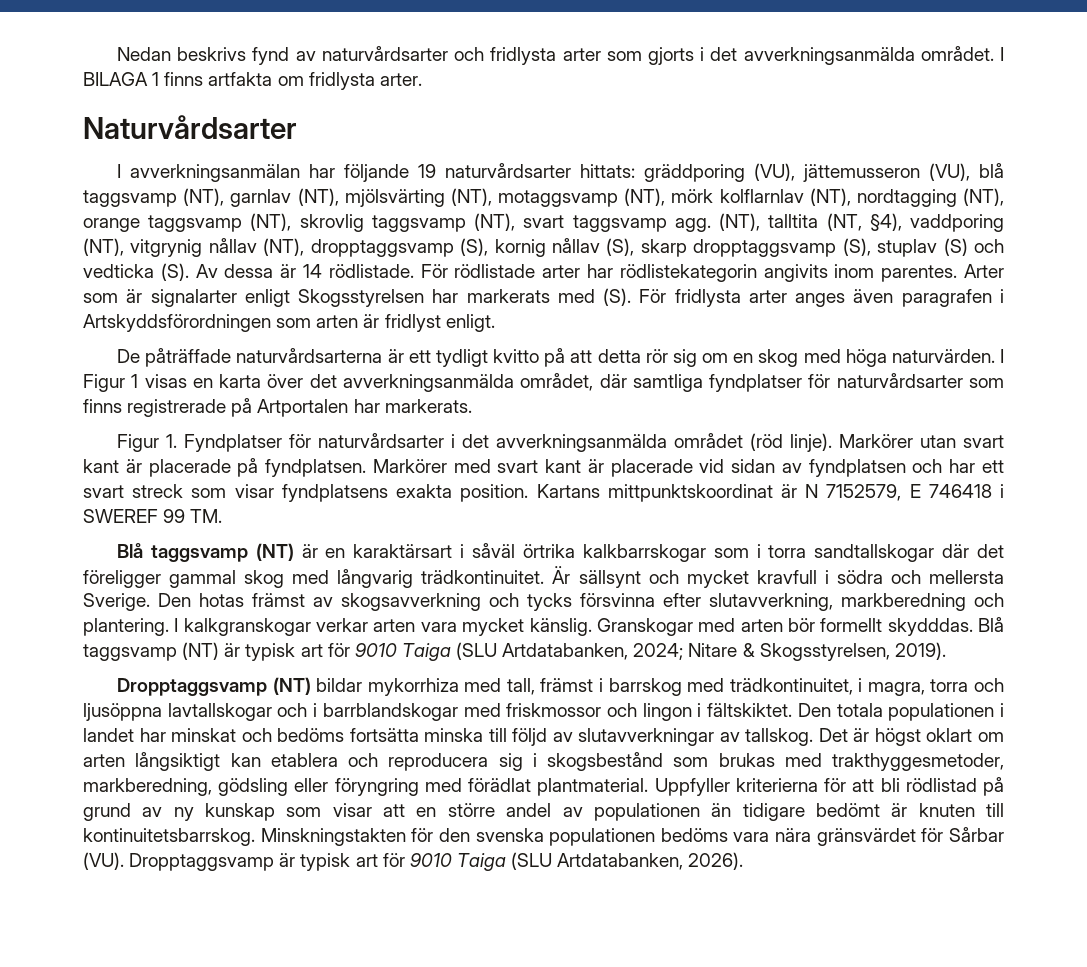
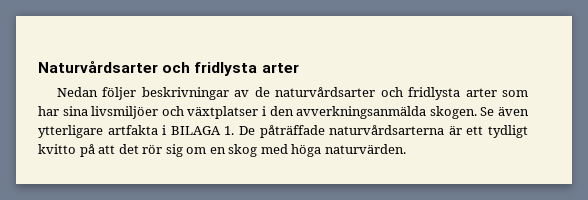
[117,47,316,65] Nedan beskrivs fynd av -> [38,61,299,76] [56,87,270,100] Naturvårdsarter och fridlysta arter // Nedan följer beskrivningar av de
[647,46,1004,65] [83,72,422,90] [83,115,297,139] [117,163,1004,182] [83,188,1004,207] [83,213,1005,232] [83,238,1005,257] [83,263,1004,282] [83,288,1004,307] [83,314,495,332] gjorts i det avverkningsanmälda området. I BILAGA 1 finns artfakta om fridlysta arter. // Naturvårdsarter // I avverkningsanmälan har följande 19 naturvårdsarter hittats: gräddporing (VU), jättemusseron (VU), blå taggsvamp (NT), garnlav (NT), mjölsvärting (NT), motaggsvamp (NT), mörk kolflarnlav (NT), nordtagging (NT), orange taggsvamp (NT), skrovlig taggsvamp (NT), svart taggsvamp agg. (NT), talltita (NT, §4), vaddporing (NT), vitgrynig nållav (NT), dropptaggsvamp (S), kornig nållav (S), skarp dropptaggsvamp (S), stuplav (S) och vedticka (S). Av dessa är 14 rödlistade. För rödlistade arter har rödlistekategorin angivits inom parentes. Arter som är signalarter enligt Skogsstyrelsen har markerats med (S). För fridlysta arter anges även paragrafen i Artskyddsförordningen som arten är fridlyst enligt. // -> [38,106,529,119] [38,125,235,138] har sina livsmiljöer och växtplatser i den avverkningsanmälda skogen. Se även ytterligare artfakta i BILAGA 1.
[597,349,641,363] detta -> [118,144,139,154] det
[1000,349,1005,363] [83,373,1005,392] [83,398,472,417] [117,433,1004,452] [83,458,1004,477] [83,484,1004,502] [83,509,223,523] [117,543,1005,562] [83,566,1004,588] [83,593,1004,611] [83,617,1005,636] [83,642,946,661] [117,677,1004,696] [83,703,1004,721] [83,728,1004,746] [83,752,1004,771] [83,777,1005,796] [83,803,1005,821] [83,827,1004,846] [83,852,744,871] I Figur 1 visas en karta över det avverkningsanmälda området, där samtliga fyndplatser för naturvårdsarter som finns registrerade på Artportalen har markerats. // Figur 1. Fyndplatser för naturvårdsarter i det avverkningsanmälda området (röd linje). Markörer utan svart kant är placerade på fyndplatsen. Markörer med svart kant är placerade vid sidan av fyndplatsen och har ett svart streck som visar fyndplatsens exakta position. Kartans mittpunktskoordinat är N 7152579, E 746418 i SWEREF 99 TM. // Blå taggsvamp (NT) är en karaktärsart i såväl örtrika kalkbarrskogar som i torra sandtallskogar där det föreligger gammal skog med långvarig trädkontinuitet. Är sällsynt och mycket kravfull i södra och mellersta Sverige. Den hotas främst av skogsavverkning och tycks försvinna efter slutavverkning, markberedning och plantering. I kalkgranskogar verkar arten vara mycket känslig. Granskogar med arten bör formellt skydddas. Blå taggsvamp (NT) är typisk art för 9010 Taiga (SLU Artdatabanken, 2024; Nitare & Skogsstyrelsen, 2019). // Dropptaggsvamp (NT) bildar mykorrhiza med tall, främst i barrskog med trädkontinuitet, i magra, torra och ljusöppna lavtallskogar och i barrblandskogar med friskmossor och lingon i fältskiktet. Den totala populationen i landet har minskat och bedöms fortsätta minska till följd av slutavverkningar av tallskog. Det är högst oklart om arten långsiktigt kan etablera och reproducera sig i skogsbestånd som brukas med trakthyggesmetoder, markberedning, gödsling eller föryngring med förädlat plantmaterial. Uppfyller kriterierna för att bli rödlistad på grund av ny kunskap som visar att en större andel av populationen än tidigare bedömt är knuten till kontinuitetsbarrskog. Minskningstakten för den svenska populationen bedöms vara nära gränsvärdet för Sårbar (VU). Dropptaggsvamp är typisk art för 9010 Taiga (SLU Artdatabanken, 2026). -> (406, 149) none

